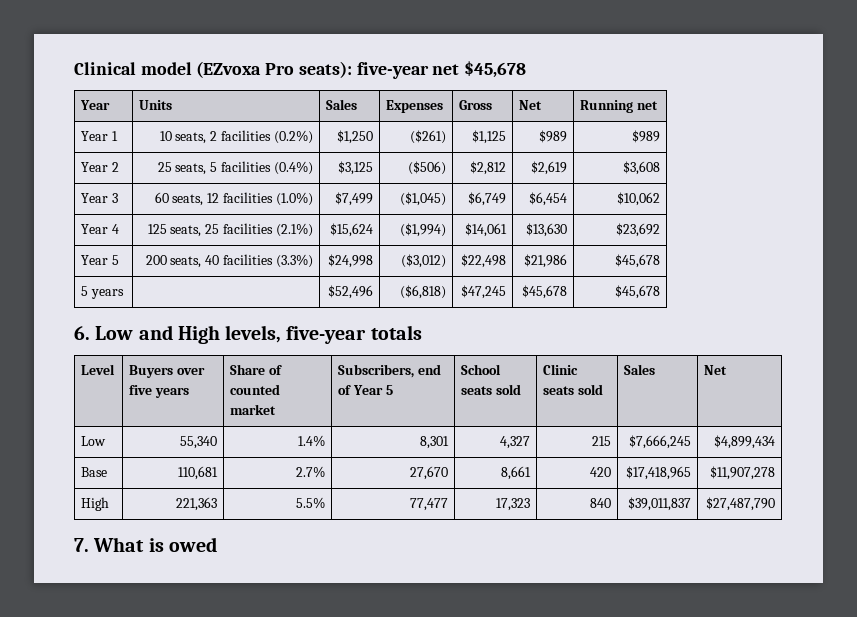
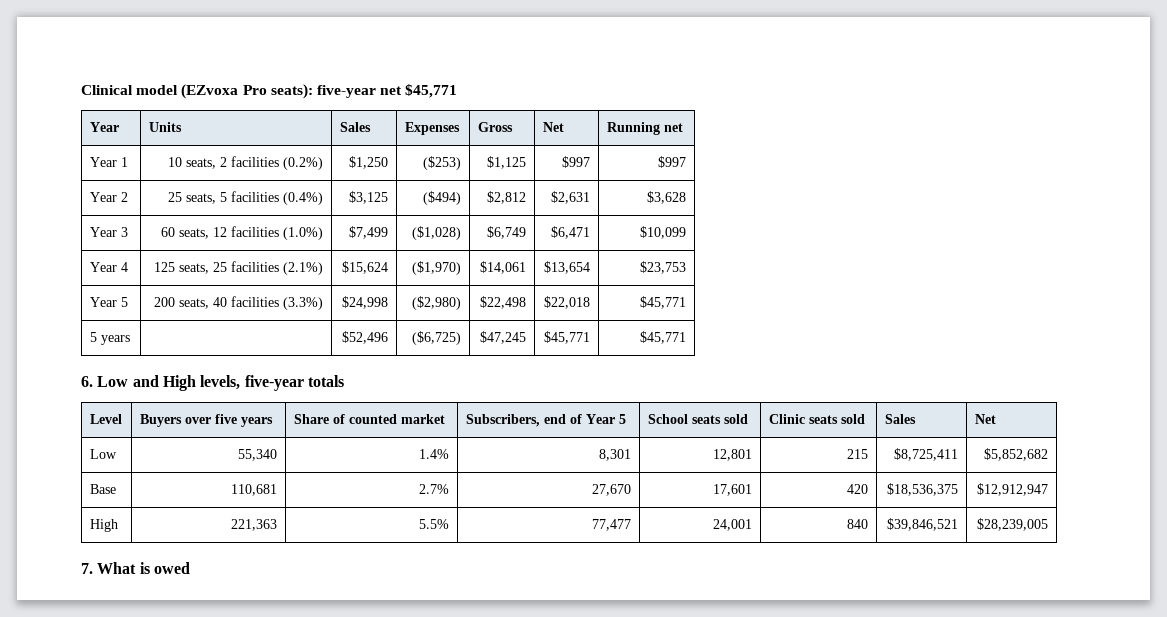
[464,61,527,78] $45,678 -> [405,84,458,98] $45,771
[409,130,446,144] ($261) -> [423,156,462,170] ($253)
[538,130,567,143] [631,130,660,143] $989 | $989 -> [562,156,591,168] [658,156,687,168] $997 | $997
[407,161,446,175] ($506) -> [423,191,462,205] ($494)
[530,161,567,175] [622,161,660,175] $2,619 | $3,608 -> [551,191,591,204] [647,191,687,204] $2,631 | $3,628
[399,192,446,206] ($1,045) -> [412,226,462,240] ($1,028)
[528,192,567,206] [616,192,660,206] $6,454 | $10,062 -> [551,226,591,239] [640,226,687,239] $6,471 | $10,099
[399,223,446,237] ($1,994) -> [412,261,462,275] ($1,970)
[525,223,567,237] [615,223,660,237] $13,630 | $23,692 -> [544,261,591,274] [640,261,687,274] $13,654 | $23,753
[400,254,446,268] ($3,012) -> [412,296,462,310] ($2,980)
[523,254,567,268] [614,254,660,268] $21,986 | $45,678 -> [544,296,591,309] [640,296,687,309] $22,018 | $45,771
[399,285,446,299] ($6,818) -> [412,331,462,345] ($6,725)
[521,285,567,299] [614,285,660,299] $45,678 | $45,678 -> [544,331,591,344] [640,331,687,344] $45,771 | $45,771
[499,436,530,449] 4,327 -> [713,449,753,461] 12,801
[628,435,691,449] [713,435,775,449] $7,666,245 | $4,899,434 -> [894,448,959,461] [984,448,1049,461] $8,725,411 | $5,852,682
[500,466,531,480] 8,661 -> [713,484,753,496] 17,601
[625,466,691,480] [709,466,775,480] $17,418,965 | $11,907,278 -> [887,483,959,496] [977,483,1049,496] $18,536,375 | $12,912,947
[495,498,530,511] 17,323 -> [713,519,753,531] 24,001
[627,497,691,511] [705,497,775,511] $39,011,837 | $27,487,790 -> [887,518,959,531] [977,518,1049,531] $39,846,521 | $28,239,005

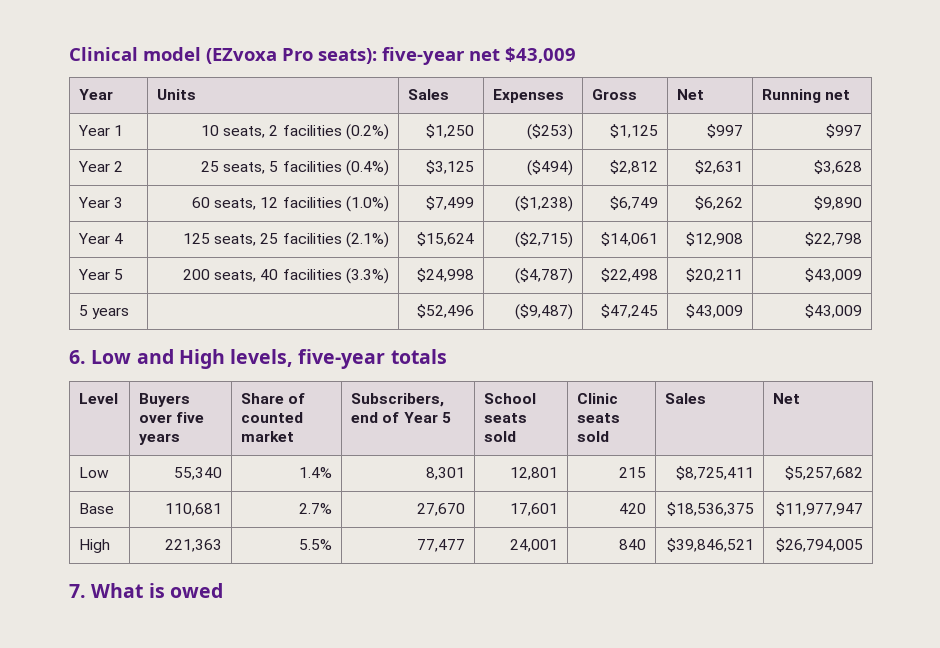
[405,84,458,98] $45,771 -> [505,47,576,63] $43,009
[412,226,462,240] ($1,028) -> [514,196,573,212] ($1,238)
[551,226,591,239] [640,226,687,239] $6,471 | $10,099 -> [694,196,743,210] [813,196,862,210] $6,262 | $9,890
[412,261,462,275] ($1,970) -> [514,232,573,248] ($2,715)
[544,261,591,274] [640,261,687,274] $13,654 | $23,753 -> [685,232,743,246] [804,232,862,246] $12,908 | $22,798
[412,296,462,310] ($2,980) -> [514,268,573,284] ($4,787)
[544,296,591,309] [640,296,687,309] $22,018 | $45,771 -> [685,268,743,282] [804,268,862,282] $20,211 | $43,009
[412,331,462,345] ($6,725) -> [514,304,573,320] ($9,487)
[544,331,591,344] [640,331,687,344] $45,771 | $45,771 -> [685,304,743,318] [804,304,862,318] $43,009 | $43,009
[984,448,1049,461] $5,852,682 -> [784,466,863,480] $5,257,682
[977,483,1049,496] $12,912,947 -> [775,502,863,516] $11,977,947
[977,518,1049,531] $28,239,005 -> [775,538,863,552] $26,794,005

